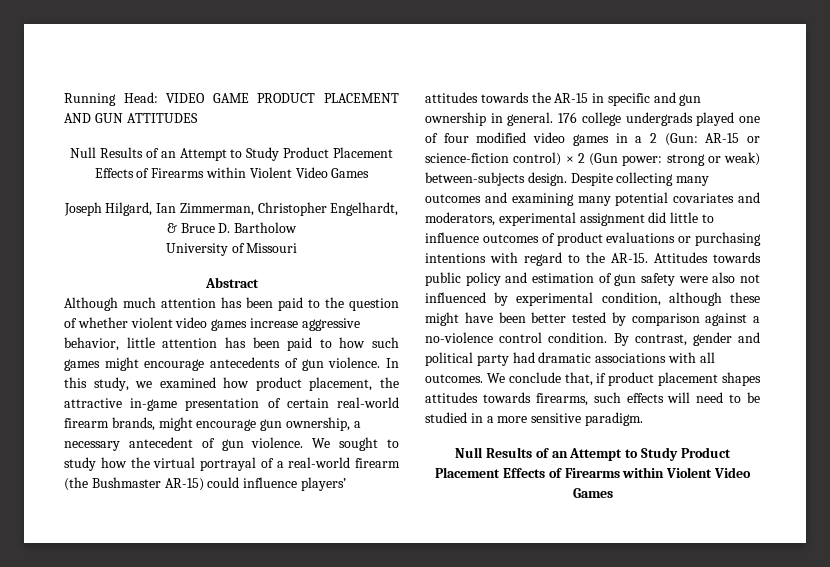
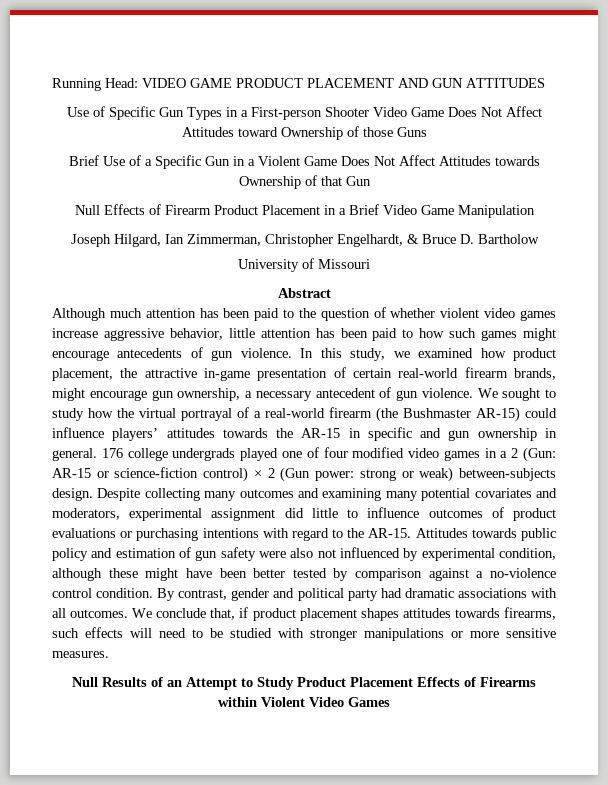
[70,147,393,161] [94,167,370,178] Null Results of an Attempt to Study Product Placement Effects of Firearms within Violent Video Games -> [66,106,542,120] [181,126,427,140] [68,155,540,169] [238,175,371,189] [74,204,535,218] Use of Specific Gun Types in a First-person Shooter Video Game Does Not Affect Attitudes toward Ownership of those Guns // Brief Use of a Specific Gun in a Violent Game Does Not Affect Attitudes towards Ownership of that Gun // Null Effects of Firearm Product Placement in a Brief Video Game Manipulation
[470,413,494,423] in a -> [278,628,463,641] with stronger manipulations or
[584,412,643,426] paradigm. -> [52,651,109,658] measures.

